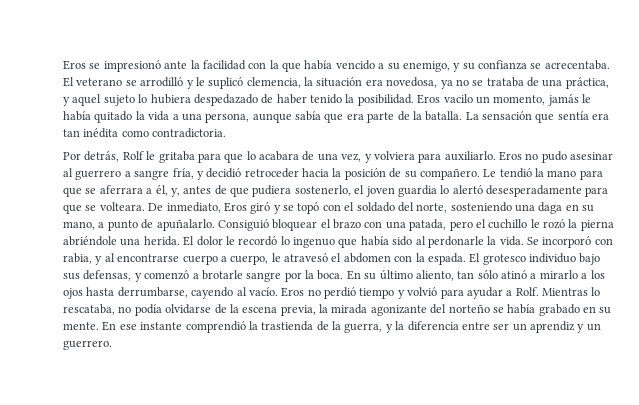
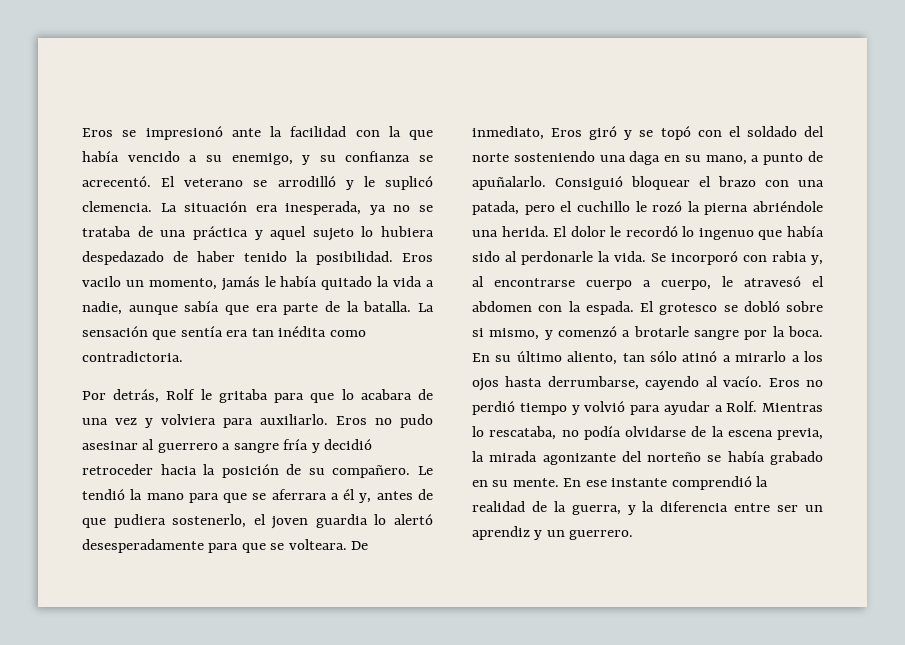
[544,60,610,70] acrecentaba. -> [82,176,151,187] acrecentó.
[246,77,313,88] clemencia, la -> [82,201,177,212] clemencia. La
[386,77,438,88] novedosa, -> [285,201,362,215] inesperada,
[565,77,609,89] práctica, -> [192,226,248,240] práctica
[181,113,250,123] una persona, -> [82,301,122,315] nadie,
[341,153,362,162] vez, -> [115,418,137,425] vez
[172,168,194,179] fría, -> [283,439,309,450] fría
[155,185,168,196] él, -> [343,489,356,500] él
[416,203,448,213] norte, -> [472,153,509,162] norte
[63,253,103,265] rabia, y -> [772,251,823,265] rabia y,
[529,253,601,265] [63,270,132,281] individuo bajo sus defensas, -> [723,301,823,312] [472,328,540,340] se dobló sobre si mismo,
[261,321,314,331] trastienda -> [472,501,525,512] realidad

